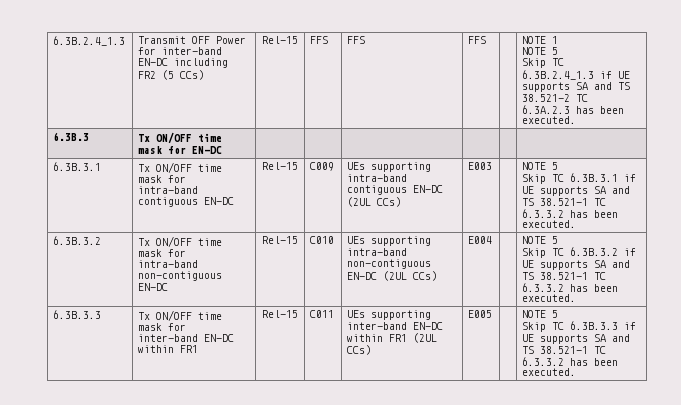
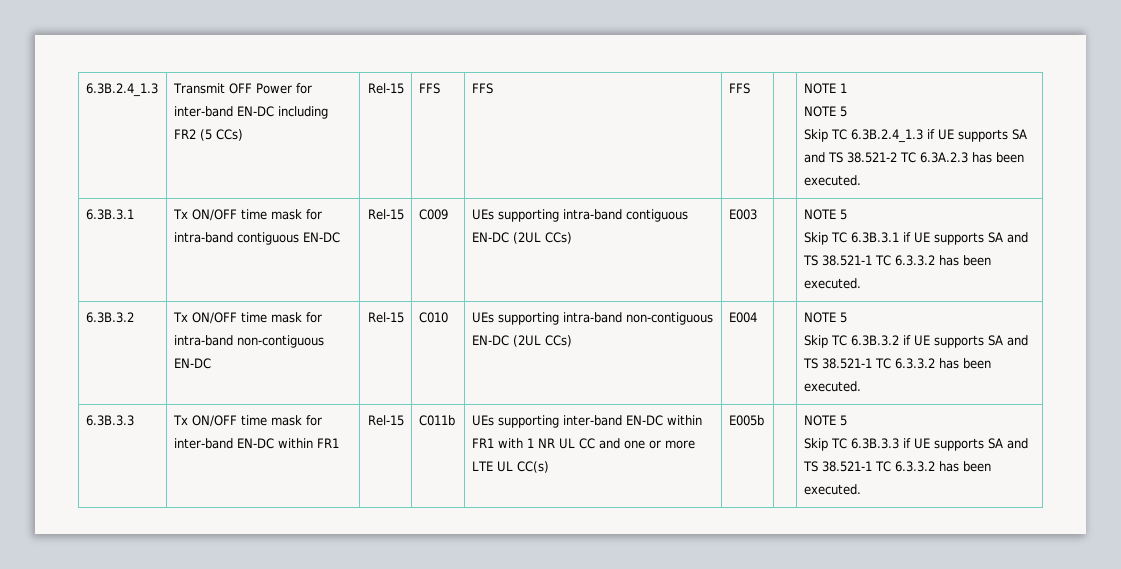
[53,132,90,141] [138,132,223,144] [138,146,223,154] // 6.3B.3 | Tx ON/OFF time mask for EN-DC | | | | | | -> (861, 180) none
[310,310,335,318] C011 -> [418,415,455,426] C011b
[413,333,438,343] [347,345,372,355] [468,310,493,318] (2UL CCs) | E005 -> [497,438,695,449] [471,461,549,473] [728,415,764,426] with 1 NR UL CC and one or more LTE UL CC(s) | E005b

